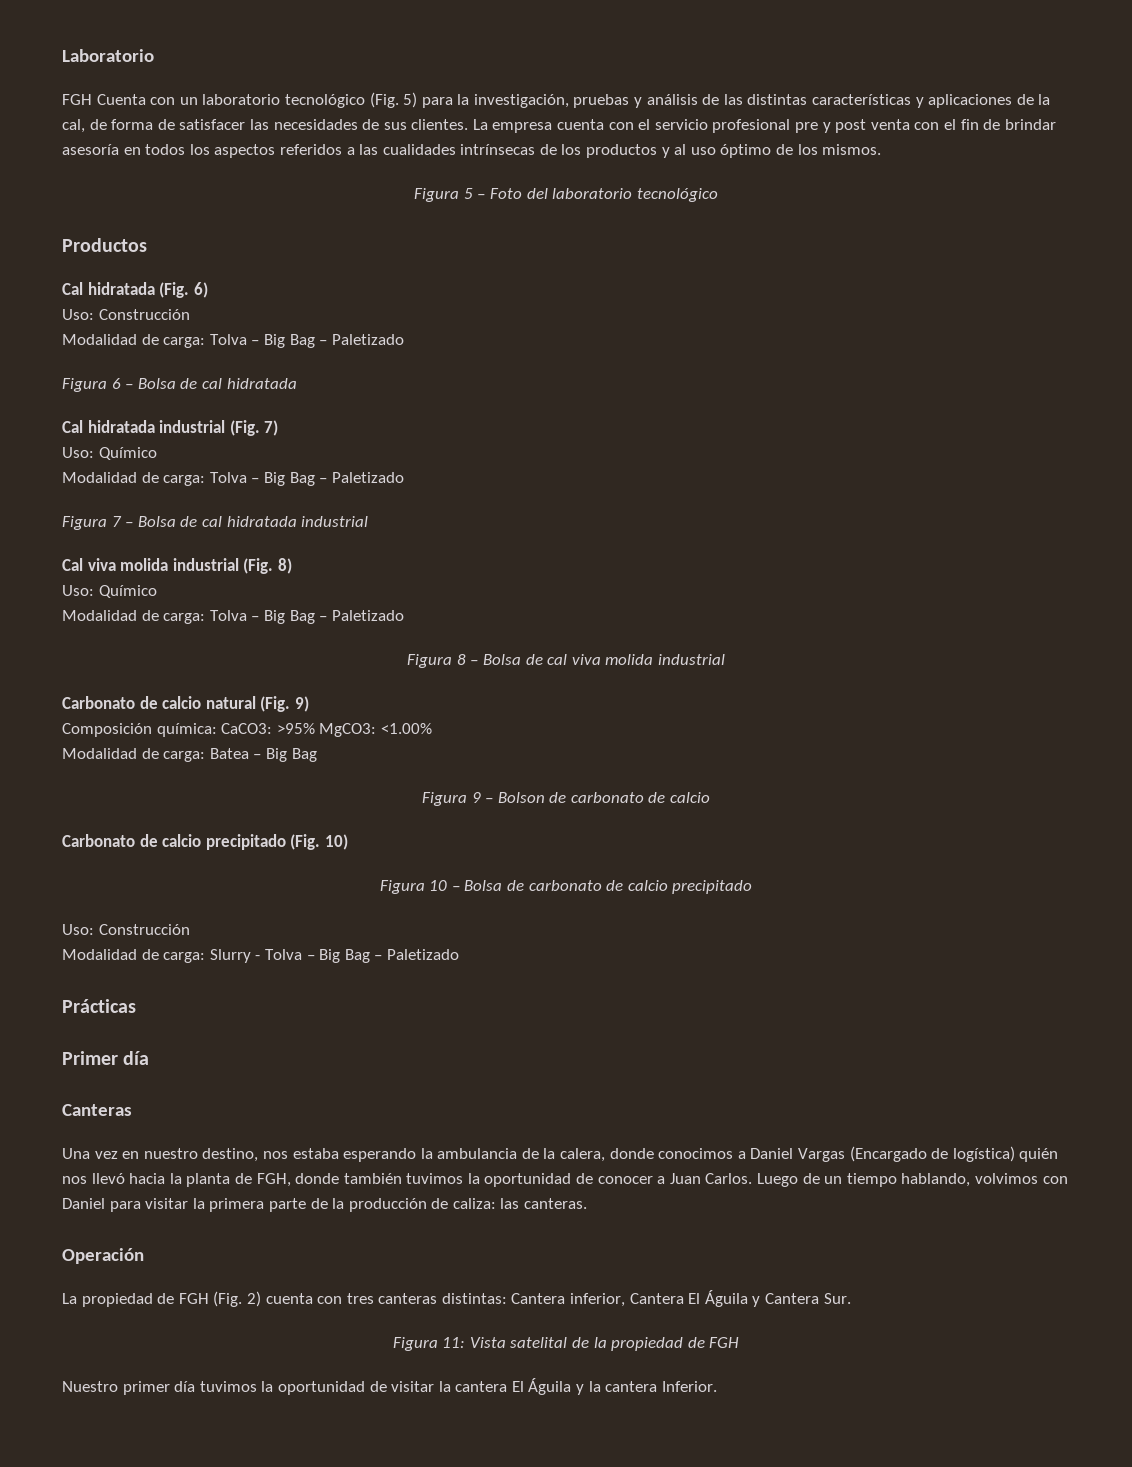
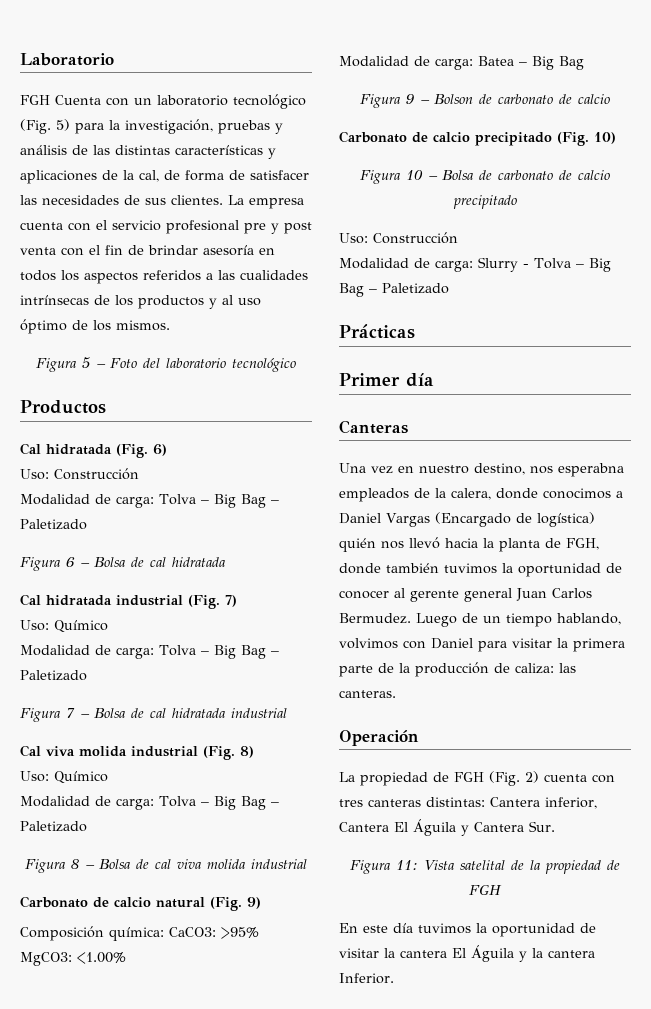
[292,1148,518,1162] estaba esperando la ambulancia -> [558,463,624,477] [339,488,409,502] esperabna empleados
[657,1173,753,1184] a Juan Carlos. -> [394,588,592,602] [339,613,411,624] al gerente general Juan Carlos Bermudez.
[62,1381,170,1395] Nuestro primer -> [339,923,388,933] En este

